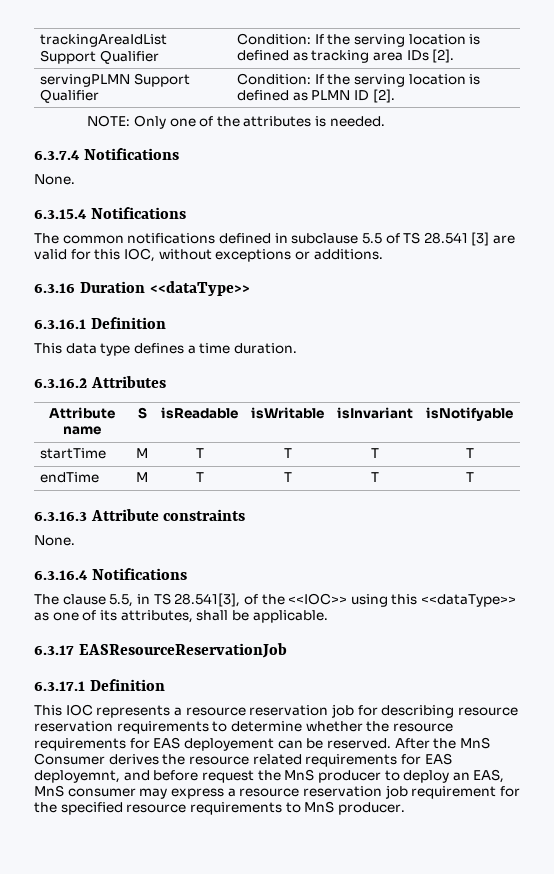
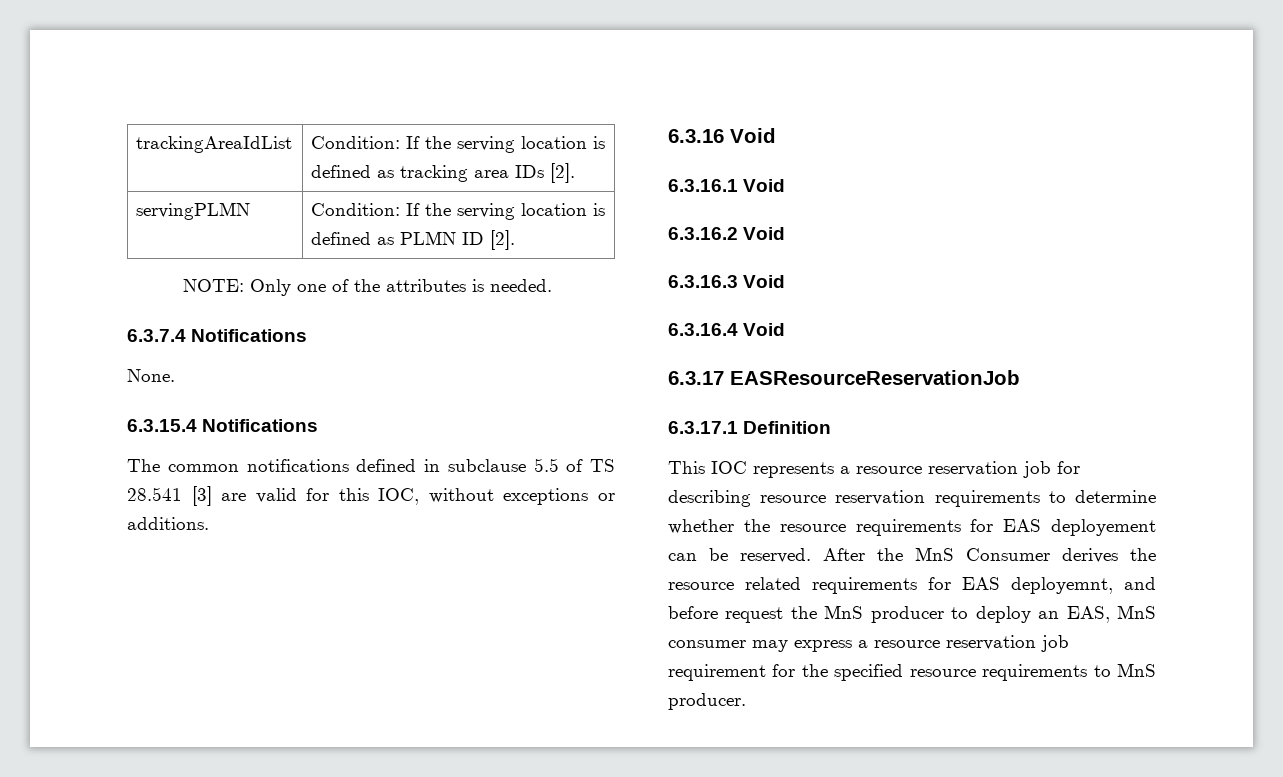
[39,50,159,64] Support Qualifier -> (293, 144) none
[133,73,190,87] [39,89,99,103] Support Qualifier -> (251, 211) none
[79,281,250,296] Duration <<dataType>> -> [730,128,776,143] Void
[90,317,166,329] [34,343,297,356] [34,376,166,388] [49,407,115,419] [63,426,101,435] [137,407,147,419] [161,407,238,419] [251,407,324,419] [337,407,413,419] [426,407,513,421] [39,448,106,459] [136,448,148,458] [195,448,204,458] [283,448,292,458] [371,448,379,458] [465,448,474,458] [39,472,99,483] [136,472,148,482] [195,472,204,482] [283,472,292,482] [371,472,379,482] [465,472,474,482] [34,509,246,521] [34,535,75,546] [34,568,187,580] [34,593,517,607] [34,610,328,623] Definition // This data type defines a time duration. // 6.3.16.2 Attributes // Attribute name | S | isReadable | isWritable | isInvariant | isNotifyable // startTime | M | T | T | T | T // endTime | M | T | T | T | T // 6.3.16.3 Attribute constraints // None. // 6.3.16.4 Notifications // The clause 5.5, in TS 28.541[3], of the <<IOC>> using this <<dataType>> as one of its attributes, shall be applicable. -> [743,179,786,192] [668,227,786,240] [668,275,786,288] [668,323,786,336] Void // 6.3.16.2 Void // 6.3.16.3 Void // 6.3.16.4 Void

